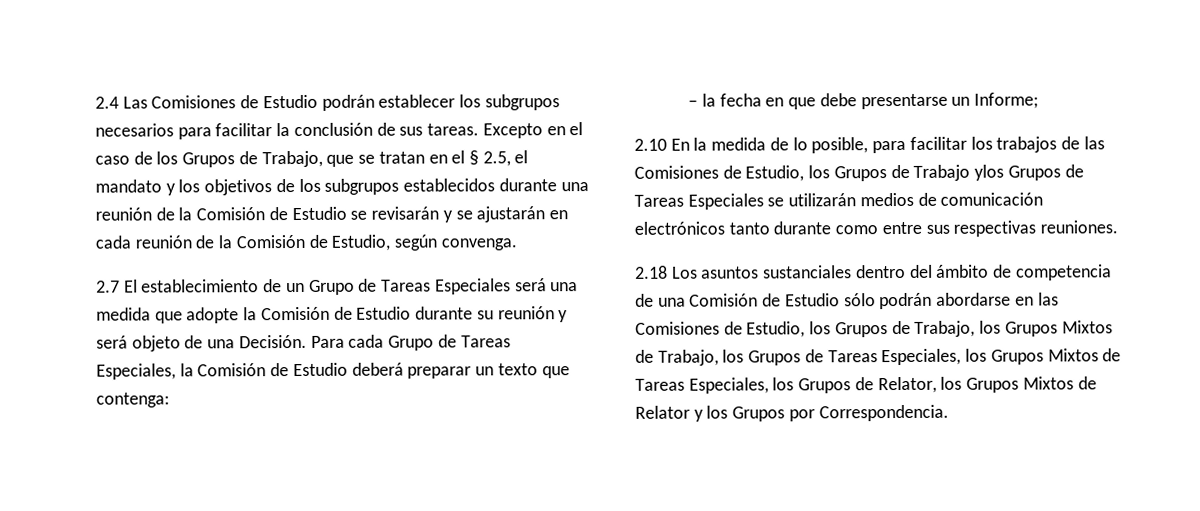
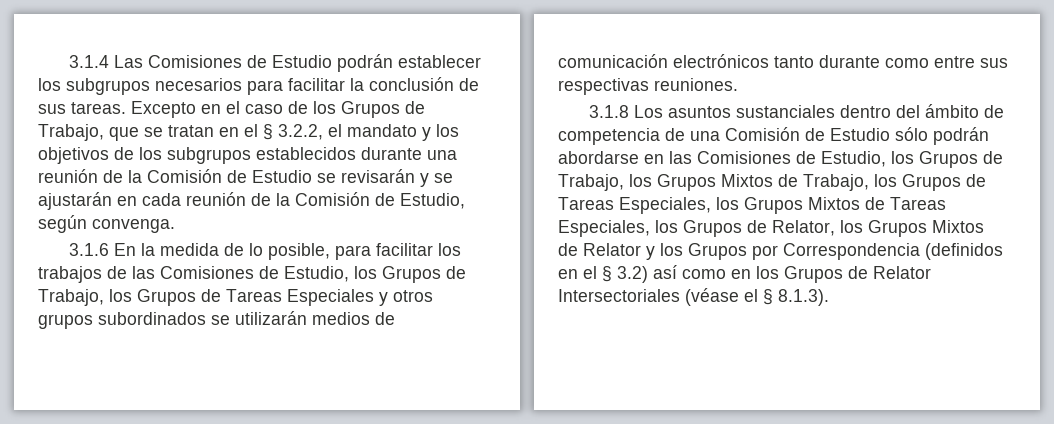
[95,96,119,109] 2.4 -> [69,55,110,68] 3.1.4
[482,151,511,167] 2.5, -> [278,124,323,140] 3.2.2,
[96,278,579,295] [96,306,569,324] [96,334,511,352] [96,362,570,380] [96,392,170,408] [688,92,1039,110] [634,138,667,151] 2.7 El establecimiento de un Grupo de Tareas Especiales será una medida que adopte la Comisión de Estudio durante su reunión y será objeto de una Decisión. Para cada Grupo de Tareas Especiales, la Comisión de Estudio deberá preparar un texto que contenga: // – la fecha en que debe presentarse un Informe; // 2.10 -> [69,243,110,256] 3.1.6
[913,164,1005,181] Trabajo ylos -> [38,289,132,306] Trabajo, los
(764, 201) none -> [379,290,433,306] [38,312,206,329] y otros grupos subordinados
[635,265,668,279] 2.18 -> [589,105,630,118] 3.1.8
[818,404,949,422] Correspondencia. -> [783,243,1003,260] [558,265,931,283] [558,288,829,306] Correspondencia (definidos en el § 3.2) así como en los Grupos de Relator Intersectoriales (véase el § 8.1.3).

